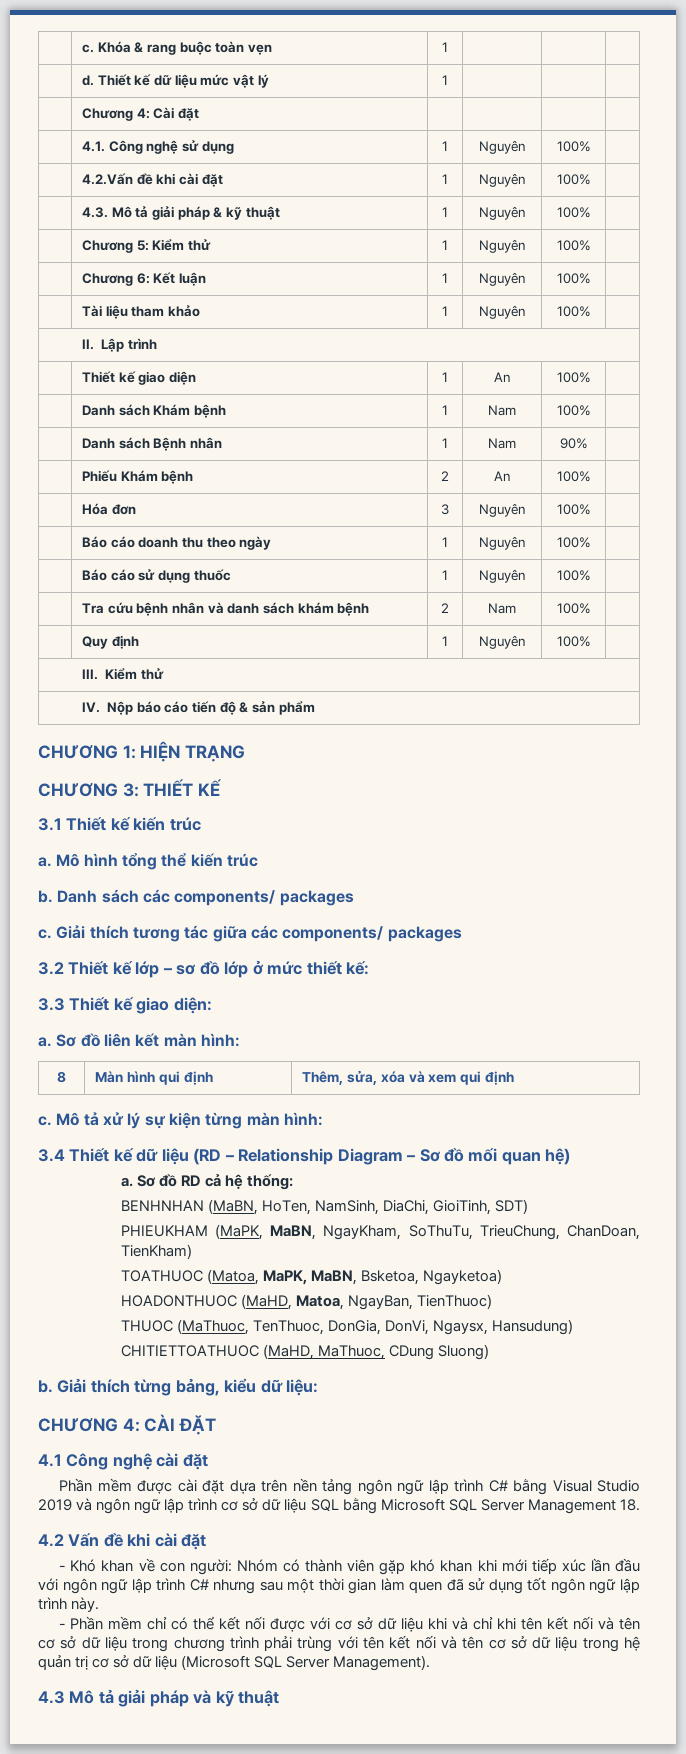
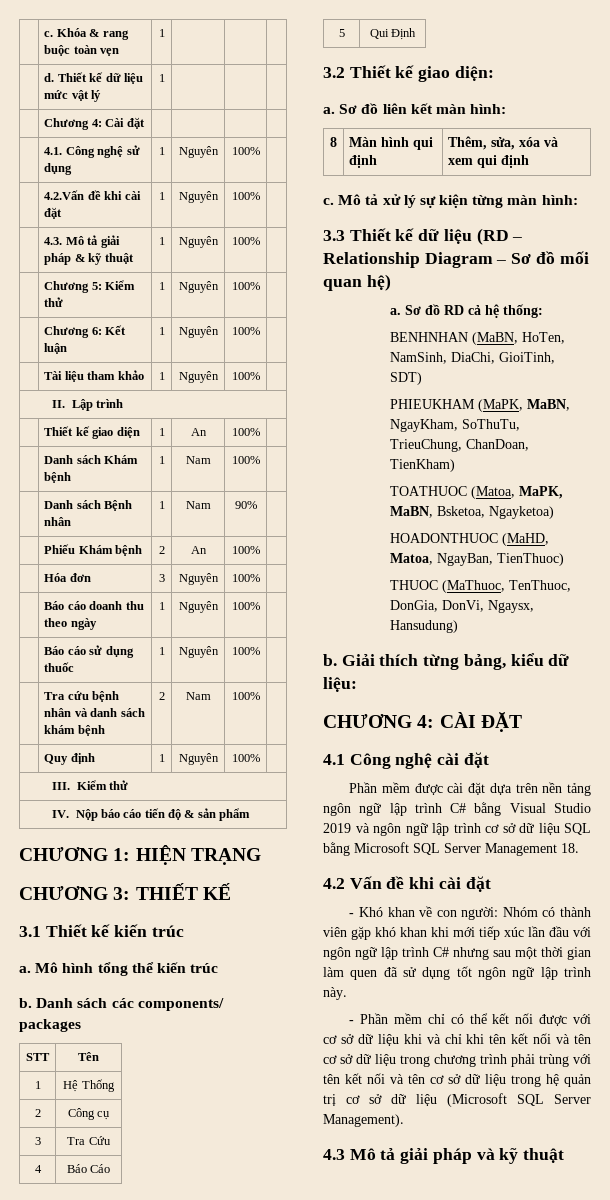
[38,925,462,942] [38,960,370,978] [38,998,65,1011] // c. Giải thích tương tác giữa các components/ packages // 3.2 Thiết kế lớp – sơ đồ lớp ở mức thiết kế: // 3.3 -> [26,1053,50,1061] [78,1052,99,1061] [34,1081,41,1089] [63,1079,115,1092] [34,1109,41,1117] [67,1108,111,1120] [34,1137,41,1145] [67,1136,111,1145] [34,1165,42,1173] [66,1164,111,1173] [338,29,345,37] [369,28,417,40] [323,67,345,78] // STT | Tên // 1 | Hệ Thống // 2 | Công cụ // 3 | Tra Cứu // 4 | Báo Cáo // 5 | Qui Định // 3.2
[38,1149,65,1162] 3.4 -> [323,230,345,241] 3.3
[120,1344,490,1360] // CHITIETTOATHUOC (MaHD, MaThuoc, CDung Sluong) -> (459, 626) none

